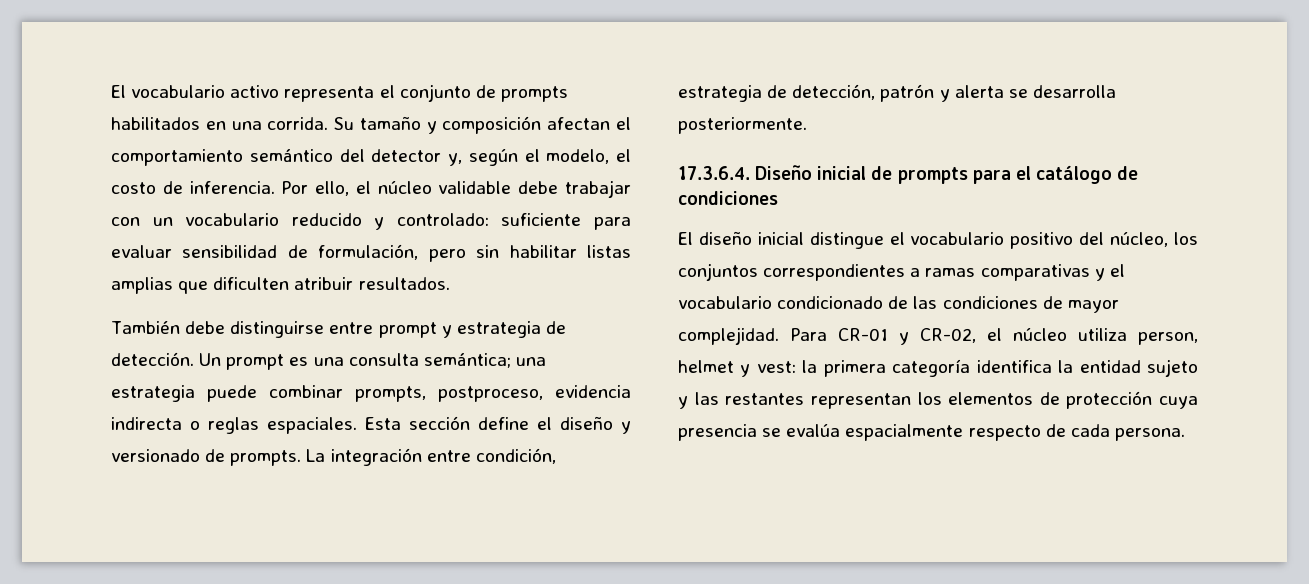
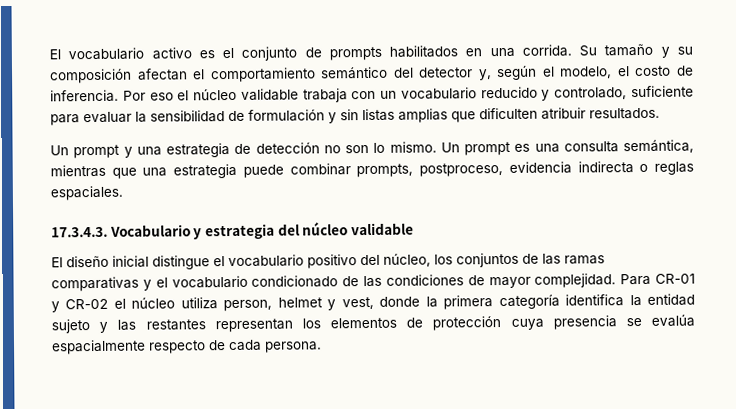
[284,86,375,102] representa -> [198,50,215,59] es
(437, 127) none -> [676,46,693,55] su
[315,181,350,196] ello, -> [149,92,174,101] eso
[518,180,631,198] debe trabajar -> [302,88,348,103] trabaja
[396,213,489,226] controlado: -> [554,87,628,100] controlado,
(172, 251) none -> [135,111,147,123] la
[318,244,577,262] formulación, pero sin habilitar -> [248,109,359,124] formulación y sin
[111,321,374,338] También debe distinguirse entre -> [50,145,69,156] Un
[456,321,566,338] [111,352,194,366] estrategia de detección. -> [136,141,437,158] una estrategia de detección no son lo mismo.
[423,353,511,368] semántica; -> [623,139,694,154] [50,164,137,179] semántica, mientras que
[365,416,631,434] [111,448,556,466] [678,84,1116,102] [678,117,807,134] [678,165,1139,184] [678,191,778,205] Esta sección define el diseño y versionado de prompts. La integración entre condición, estrategia de detección, patrón y alerta se desarrolla posteriormente. // 17.3.6.4. Diseño inicial de prompts para el catálogo de condiciones -> [51,222,414,240] // 17.3.4.3. Vocabulario y estrategia del núcleo validable
[763,264,921,281] correspondientes a -> [522,253,561,265] de las
[920,328,976,343] CR-02, -> [65,298,109,310] CR-02
[756,361,796,373] vest: -> [341,296,421,310] vest, donde

